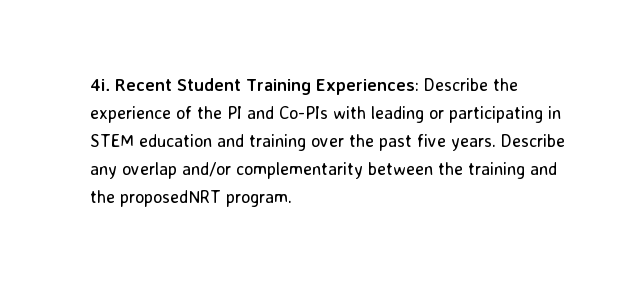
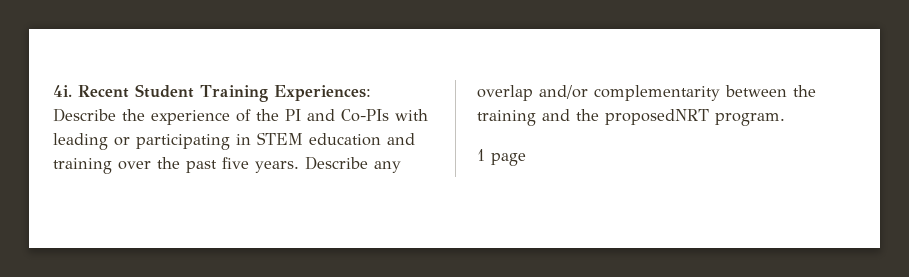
(292, 200) none -> [477,149,526,166] // 1 page

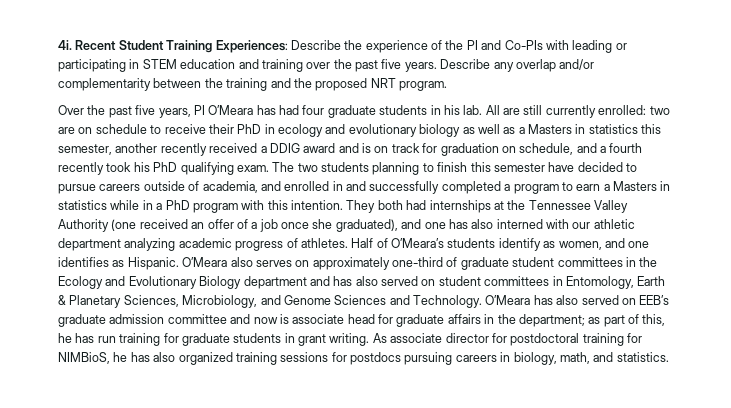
[605,109,709,125] proposedNRT -> [315,78,396,91] proposed NRT
[477,149,526,166] 1 page -> [58,105,670,118] [58,124,662,137] [58,143,643,156] [58,162,637,175] [58,181,671,194] [58,200,628,213] [58,219,635,232] [58,238,650,251] [58,257,658,270] [58,276,666,289] [58,295,670,308] [58,314,666,327] [58,333,642,346] [58,352,669,365] Over the past five years, PI O’Meara has had four graduate students in his lab. All are still currently enrolled: two are on schedule to receive their PhD in ecology and evolutionary biology as well as a Masters in statistics this semester, another recently received a DDIG award and is on track for graduation on schedule, and a fourth recently took his PhD qualifying exam. The two students planning to finish this semester have decided to pursue careers outside of academia, and enrolled in and successfully completed a program to earn a Masters in statistics while in a PhD program with this intention. They both had internships at the Tennessee Valley Authority (one received an offer of a job once she graduated), and one has also interned with our athletic department analyzing academic progress of athletes. Half of O’Meara’s students identify as women, and one identifies as Hispanic. O’Meara also serves on approximately one-third of graduate student committees in the Ecology and Evolutionary Biology department and has also served on student committees in Entomology, Earth & Planetary Sciences, Microbiology, and Genome Sciences and Technology. O’Meara has also served on EEB’s graduate admission committee and now is associate head for graduate affairs in the department; as part of this, he has run training for graduate students in grant writing. As associate director for postdoctoral training for NIMBioS, he has also organized training sessions for postdocs pursuing careers in biology, math, and statistics.

